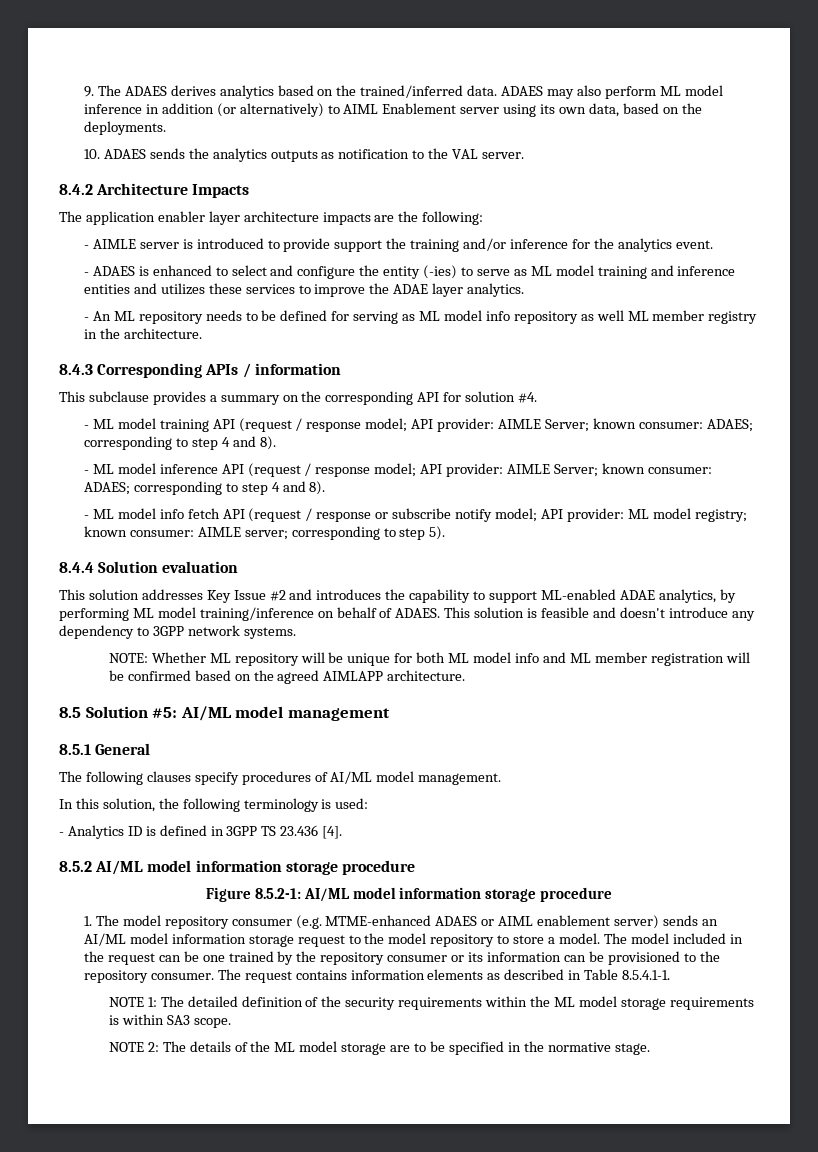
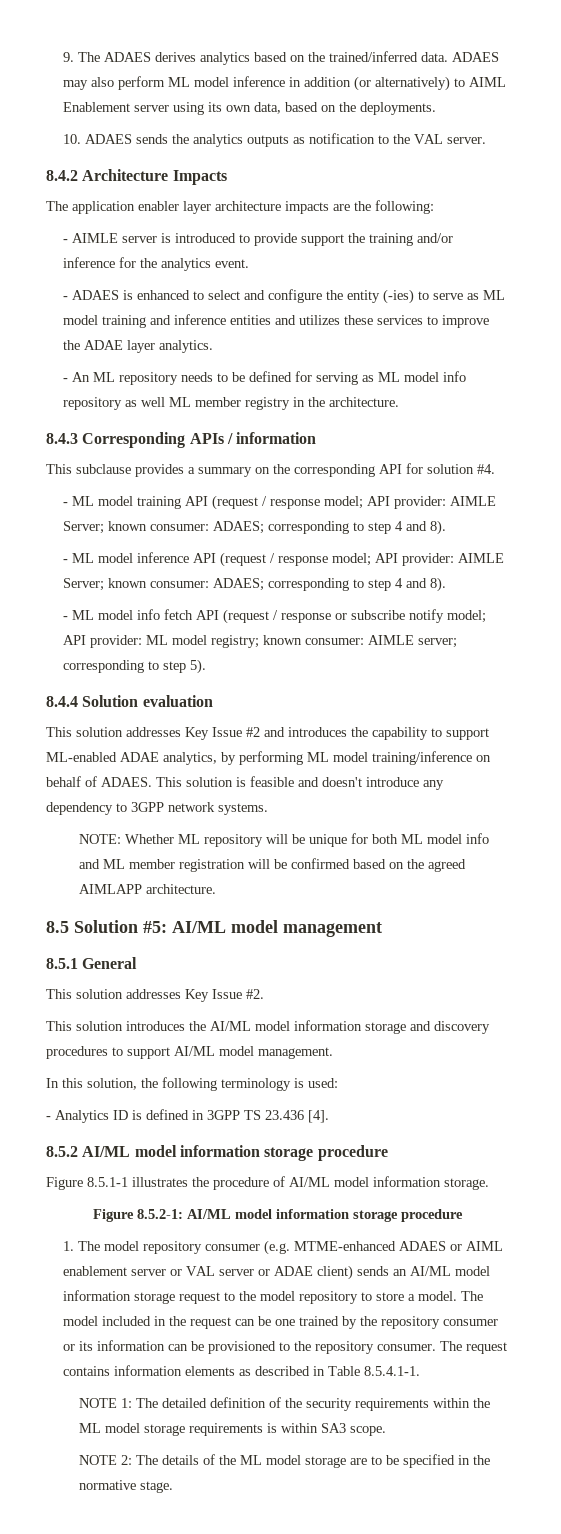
[59,771,328,785] The following clauses specify procedures of -> [46,989,264,1002] [46,1020,490,1034] [46,1046,170,1059] This solution addresses Key Issue #2. // This solution introduces the AI/ML model information storage and discovery procedures to support
(415, 867) none -> [46,1176,489,1190] // Figure 8.5.1-1 illustrates the procedure of AI/ML model information storage.
[614,915,660,929] server) -> [130,1265,353,1280] server or VAL server or ADAE client)

